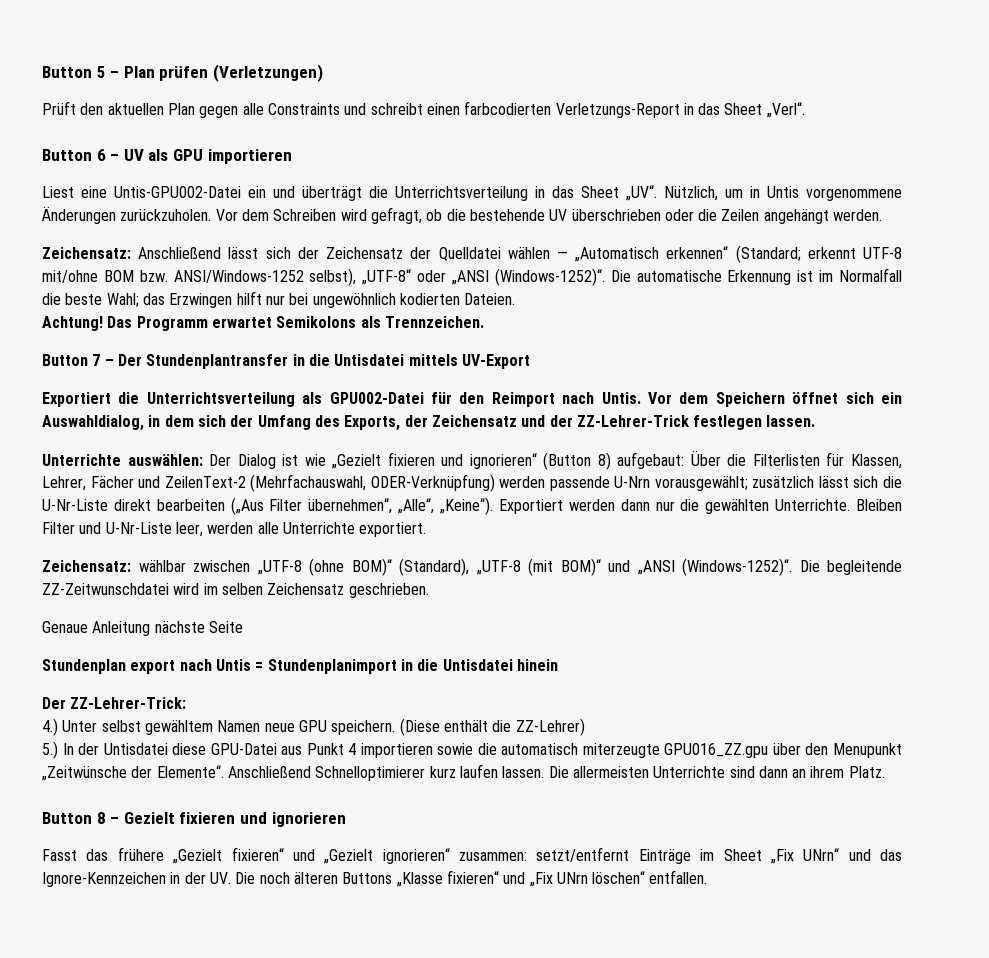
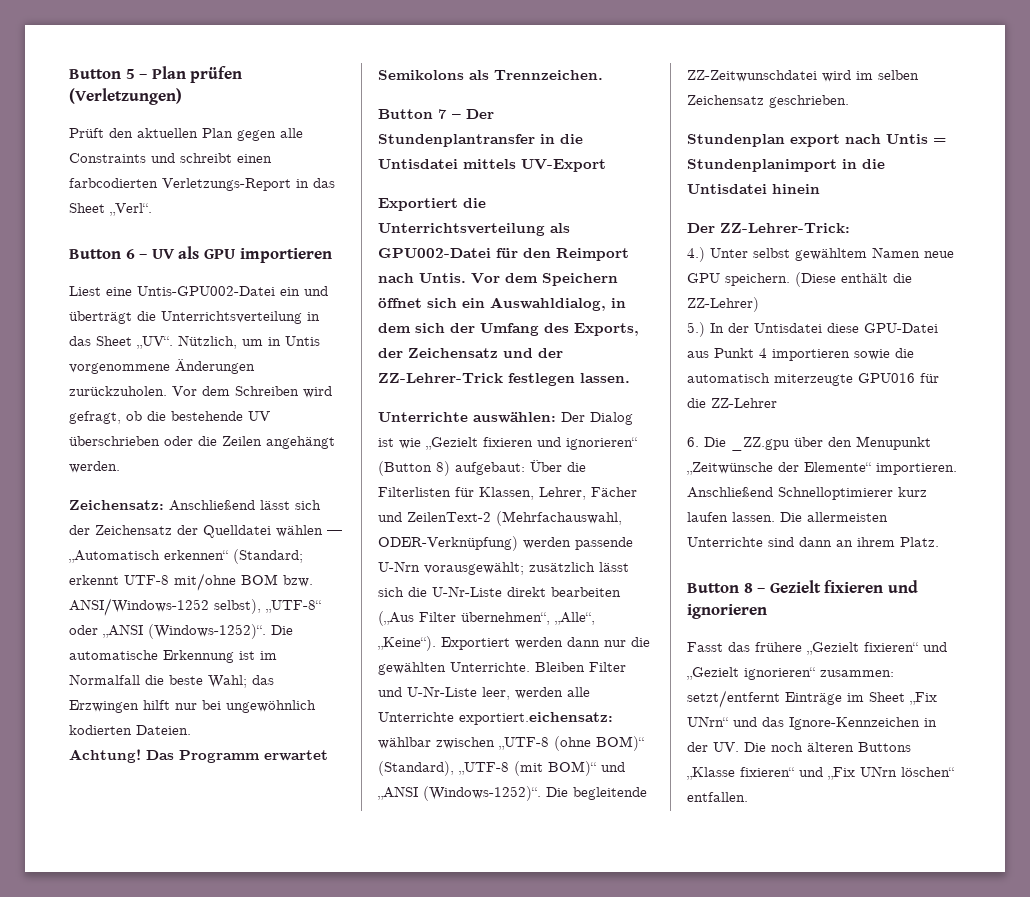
[359,522,427,537] [42,560,131,572] exportiert. // Zeichensatz: -> [459,712,613,725] exportiert.eichensatz:
[42,621,243,636] // Genaue Anleitung nächste Seite -> (849, 101) none
[664,743,769,758] GPU016_ZZ.gpu -> [858,373,939,383] [687,398,777,408] [687,437,790,451] GPU016 für die ZZ-Lehrer // 6. Die _ZZ.gpu
[156,765,224,778] Elemente“. -> [804,462,957,475] Elemente“ importieren.

